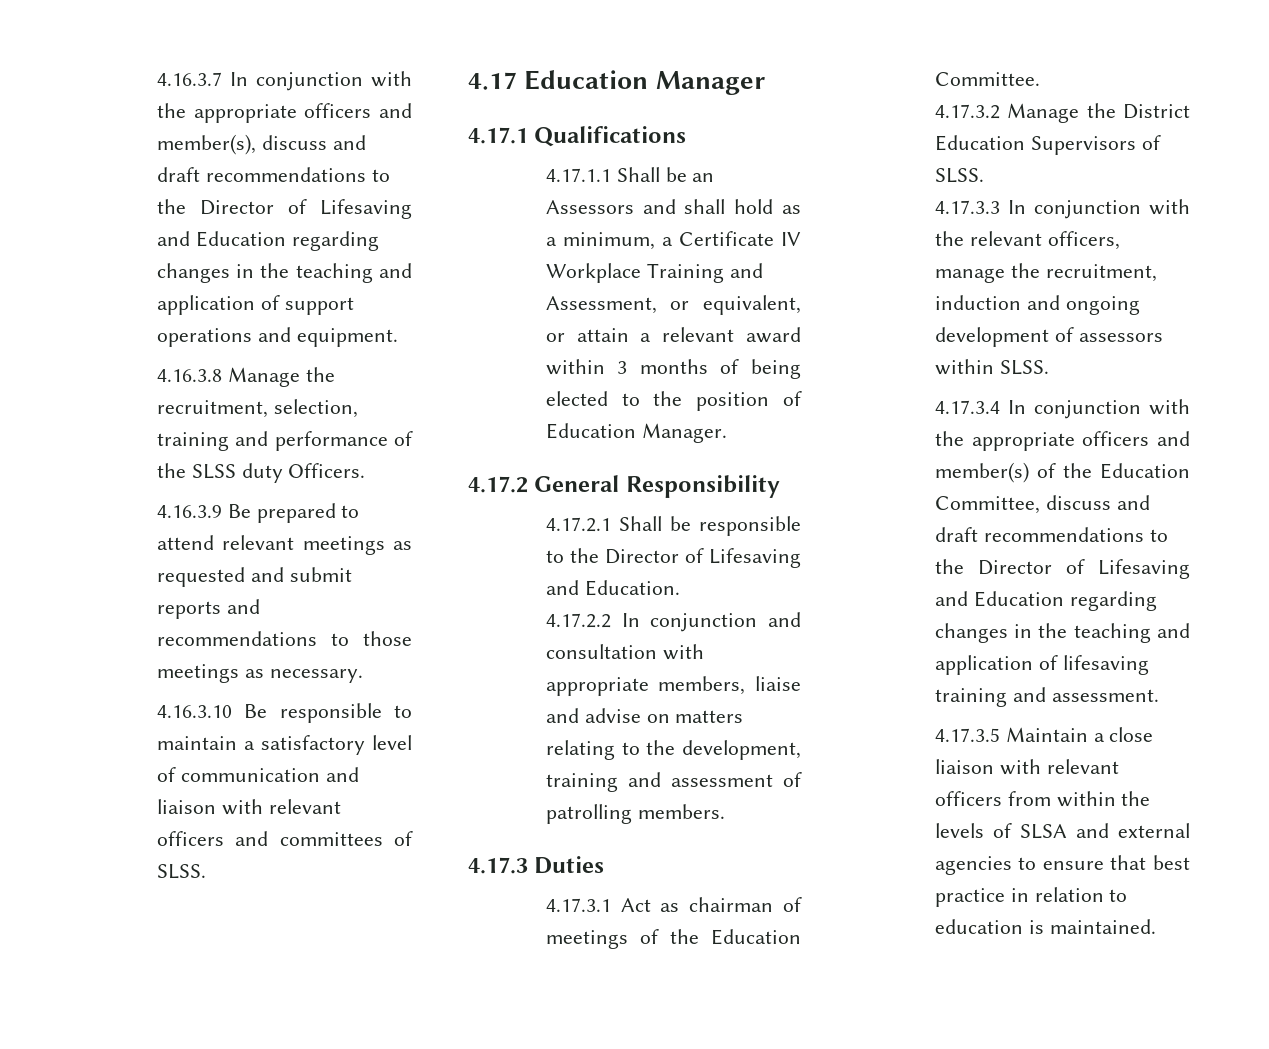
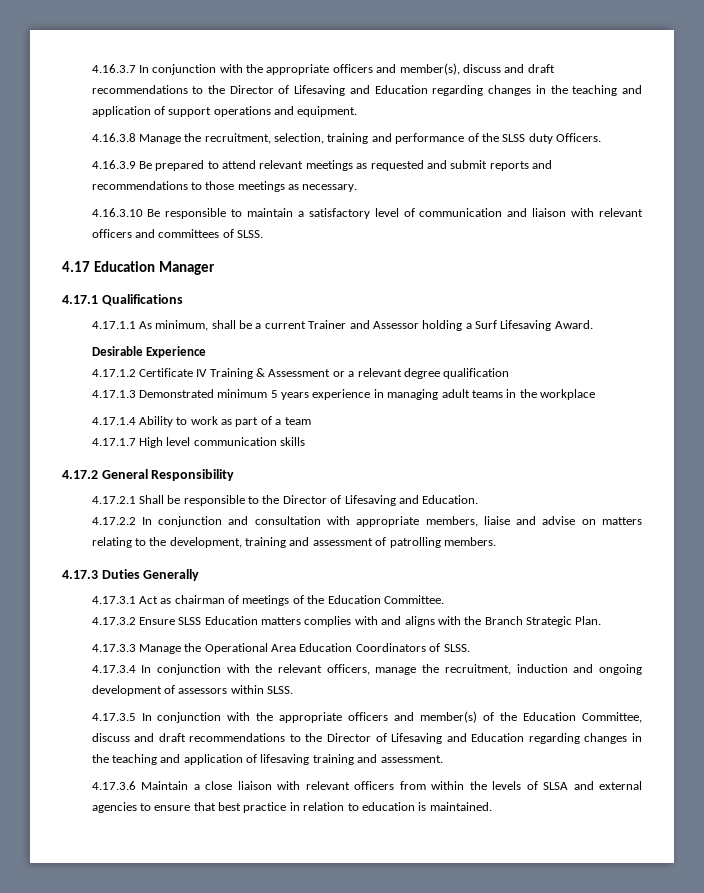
[616,167,715,182] [545,199,801,214] [545,231,801,250] [545,263,763,283] [545,295,801,315] [545,327,801,343] [545,359,801,379] [545,391,802,411] [545,423,727,443] Shall be an Assessors and shall hold as a minimum, a Certificate IV Workplace Training and Assessment, or equivalent, or attain a relevant award within 3 months of being elected to the position of Education Manager. -> [138,320,593,331] [91,346,206,358] [91,368,510,379] [91,389,596,400] [91,416,311,427] [91,437,306,448] As minimum, shall be a current Trainer and Assessor holding a Surf Lifesaving Award. // Desirable Experience // 4.17.1.2 Certificate IV Training & Assessment or a relevant degree qualification // 4.17.1.3 Demonstrated minimum 5 years experience in managing adult teams in the workplace // 4.17.1.4 Ability to work as part of a team // 4.17.1.7 High level communication skills
(605, 865) none -> [143,569,200,581] Generally
[1007,103,1190,123] [934,135,1161,155] [934,168,984,183] [934,200,1000,214] Manage the District Education Supervisors of SLSS. // 4.17.3.3 -> [138,616,602,627] [91,643,470,654] [91,665,136,673] Ensure SLSS Education matters complies with and aligns with the Branch Strategic Plan. // 4.17.3.3 Manage the Operational Area Education Coordinators of SLSS. // 4.17.3.4
[934,400,1000,414] 4.17.3.4 -> [91,713,136,721] 4.17.3.5
[934,728,1000,742] 4.17.3.5 -> [91,781,136,790] 4.17.3.6

